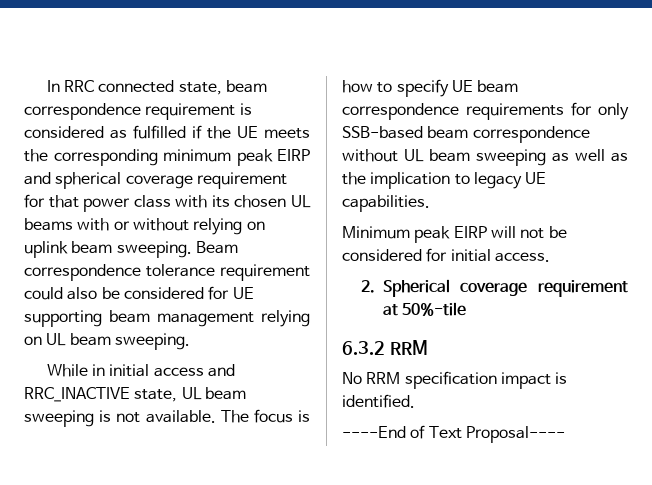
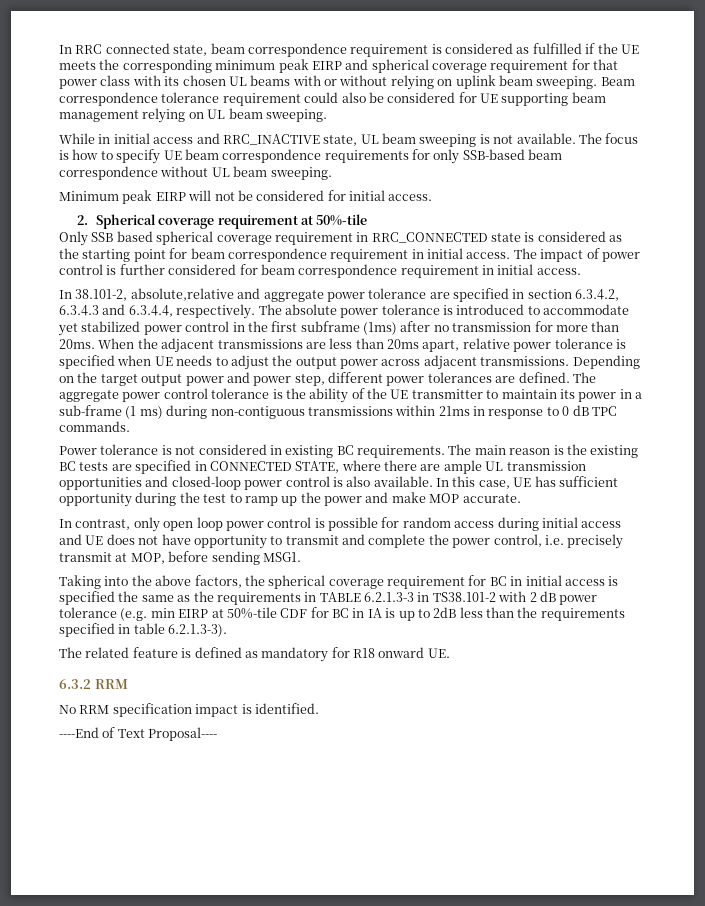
[476,149,628,166] [342,172,547,189] [342,195,430,212] sweeping as well as the implication to legacy UE capabilities. -> [270,167,332,180] sweeping.
(466, 309) none -> [59,231,623,246] [59,248,640,262] [59,264,581,278] [59,288,620,302] [59,304,630,319] [58,321,620,336] [59,338,626,353] [59,355,640,370] [59,372,596,386] [59,388,642,403] [59,405,617,419] [59,421,130,432] [59,444,639,458] [59,460,586,474] [59,476,618,490] [59,492,521,507] [59,517,622,532] [59,534,624,549] [59,551,301,565] [59,575,619,589] [59,591,598,605] [59,607,625,621] [59,623,228,637] [59,647,450,662] // Only SSB based spherical coverage requirement in RRC_CONNECTED state is considered as the starting point for beam correspondence requirement in initial access. The impact of power control is further considered for beam correspondence requirement in initial access. // In 38.101-2, absolute,relative and aggregate power tolerance are specified in section 6.3.4.2, 6.3.4.3 and 6.3.4.4, respectively. The absolute power tolerance is introduced to accommodate yet stabilized power control in the first subframe (1ms) after no transmission for more than 20ms. When the adjacent transmissions are less than 20ms apart, relative power tolerance is specified when UE needs to adjust the output power across adjacent transmissions. Depending on the target output power and power step, different power tolerances are defined. The aggregate power control tolerance is the ability of the UE transmitter to maintain its power in a sub-frame (1 ms) during non-contiguous transmissions within 21ms in response to 0 dB TPC commands. // Power tolerance is not considered in existing BC requirements. The main reason is the existing BC tests are specified in CONNECTED STATE, where there are ample UL transmission opportunities and closed-loop power control is also available. In this case, UE has sufficient opportunity during the test to ramp up the power and make MOP accurate. // In contrast, only open loop power control is possible for random access during initial access and UE does not have opportunity to transmit and complete the power control, i.e. precisely transmit at MOP, before sending MSG1. // Taking into the above factors, the spherical coverage requirement for BC in initial access is specified the same as the requirements in TABLE 6.2.1.3-3 in TS38.101-2 with 2 dB power tolerance (e.g. min EIRP at 50%-tile CDF for BC in IA is up to 2dB less than the requirements specified in table 6.2.1.3-3). // The related feature is defined as mandatory for R18 onward UE.

